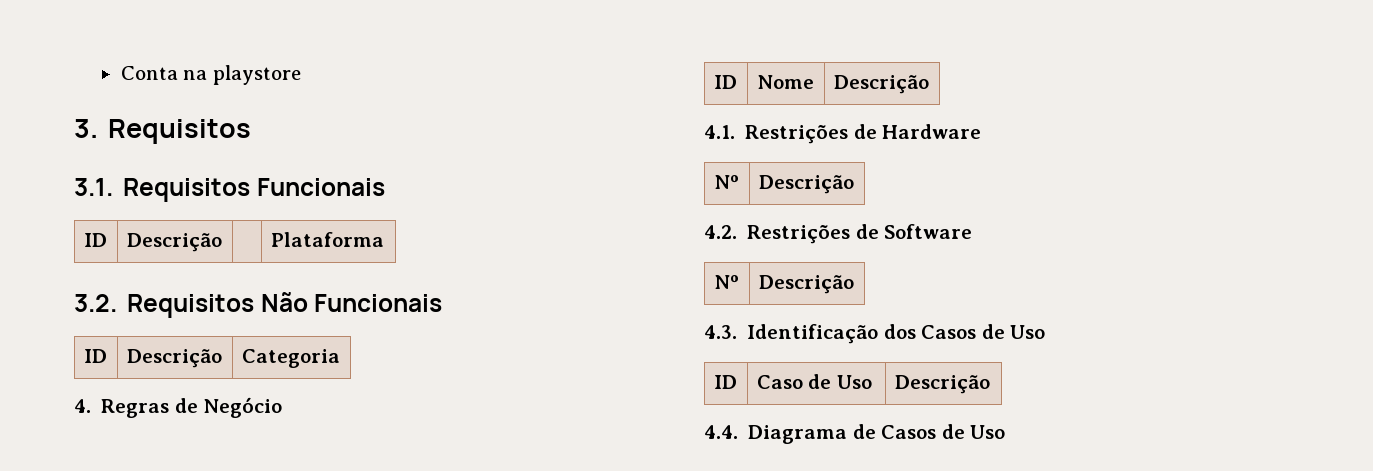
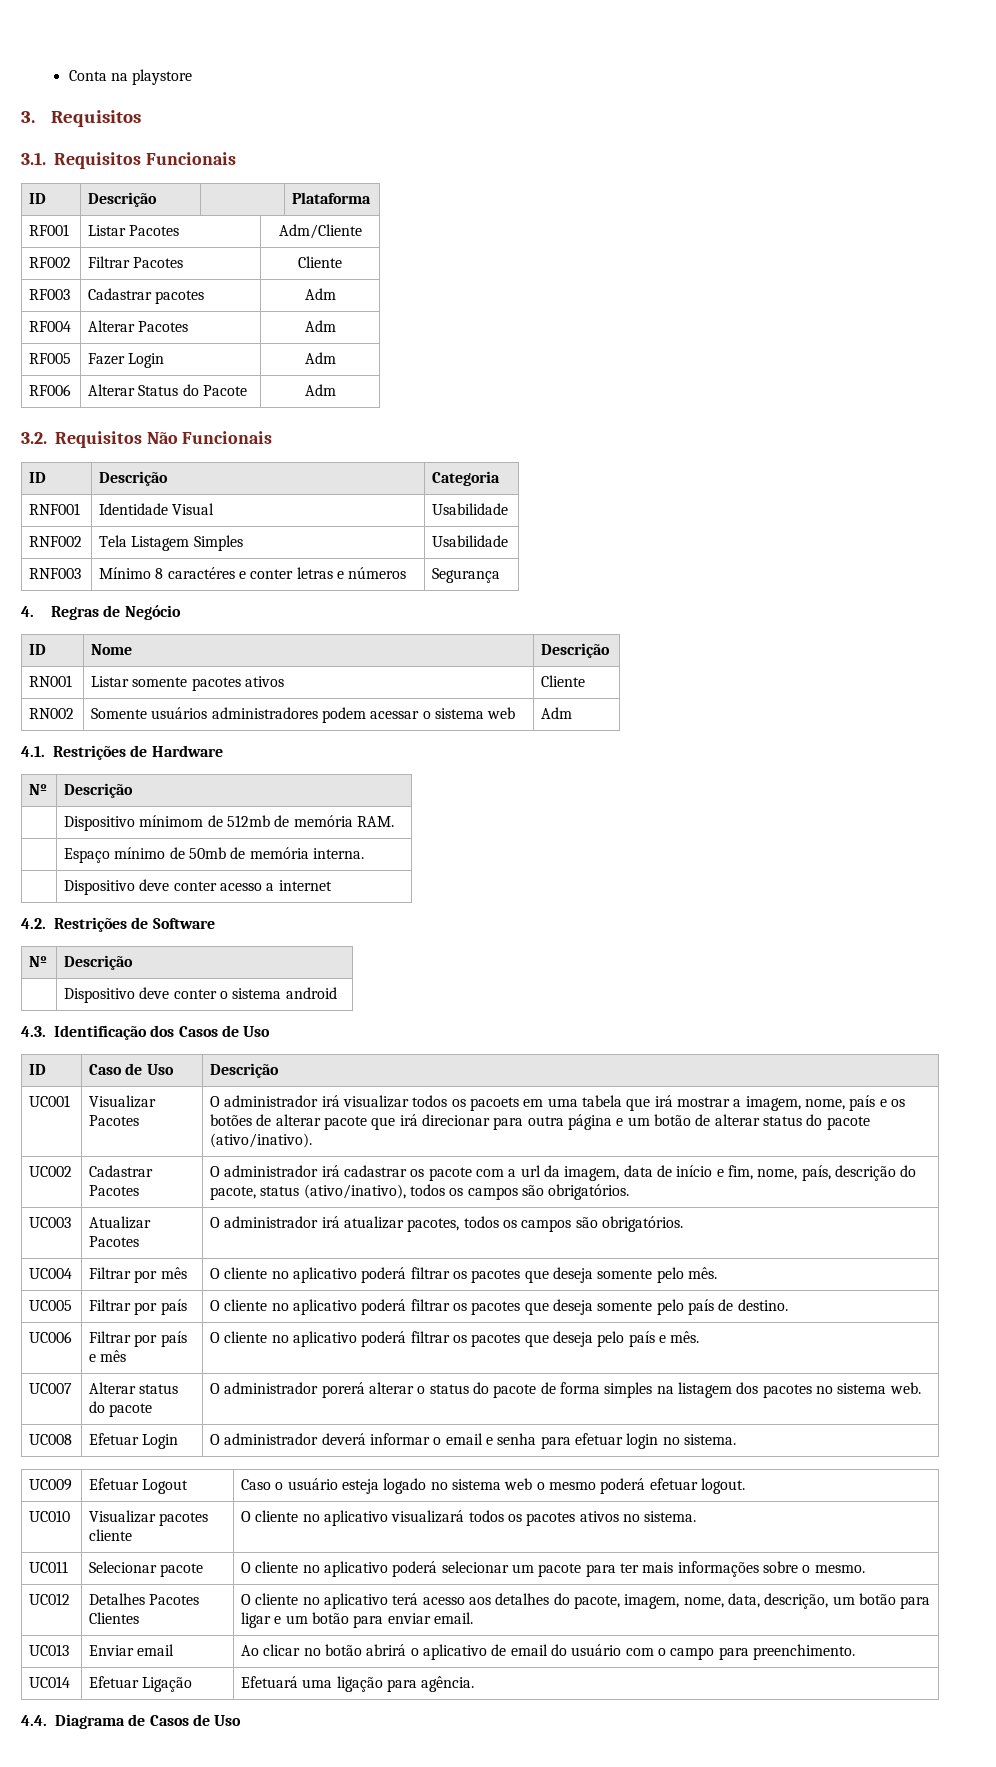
(384, 239) none -> [29,224,70,236] [88,225,180,236] [278,224,362,239] [29,257,72,268] [88,256,184,268] [298,256,342,268] [29,289,71,300] [88,288,205,304] [304,288,336,300] [29,321,72,332] [88,320,189,332] [304,320,336,332] [29,353,72,364] [88,353,165,368] [304,352,336,364] [29,384,72,396] [88,384,248,396] [304,384,336,396] // RF001 | Listar Pacotes | Adm/Cliente // RF002 | Filtrar Pacotes | Cliente // RF003 | Cadastrar pacotes | Adm // RF004 | Alterar Pacotes | Adm // RF005 | Fazer Login | Adm // RF006 | Alterar Status do Pacote | Adm
(340, 358) none -> [29,503,81,515] [99,503,215,515] [432,503,509,515] [29,536,83,547] [99,535,243,551] [432,535,509,547] [29,568,82,579] [99,567,407,579] [432,568,501,583] // RNF001 | Identidade Visual | Usabilidade // RNF002 | Tela Listagem Simples | Usabilidade // RNF003 | Mínimo 8 caractéres e conter letras e números | Segurança
(929, 84) none -> [29,675,73,687] [91,676,285,691] [541,675,586,687] [29,708,75,719] [91,707,516,723] [541,707,573,719] // RN001 | Listar somente pacotes ativos | Cliente // RN002 | Somente usuários administradores podem acessar o sistema web | Adm
(854, 184) none -> [64,815,395,831] [64,847,365,863] [64,879,332,895] // | Dispositivo mínimom de 512mb de memória RAM. // | Espaço mínimo de 50mb de memória interna. // | Dispositivo deve conter acesso a internet
(854, 284) none -> [64,987,337,1003] // | Dispositivo deve conter o sistema android
(990, 384) none -> [29,1095,71,1107] [89,1095,157,1108] [89,1115,140,1126] [210,1095,905,1111] [210,1114,870,1130] [210,1133,313,1148] [29,1166,73,1177] [89,1165,154,1177] [89,1185,140,1196] [210,1165,917,1181] [210,1184,630,1200] [29,1217,72,1228] [89,1216,152,1229] [89,1236,140,1247] [210,1216,684,1232] [29,1268,73,1279] [89,1267,187,1283] [210,1267,717,1283] [29,1300,73,1311] [89,1299,187,1315] [210,1299,788,1315] [29,1331,73,1343] [89,1331,187,1347] [89,1350,127,1362] [210,1331,700,1347] [29,1383,73,1394] [89,1382,179,1394] [89,1401,153,1417] [210,1382,921,1398] [29,1434,73,1445] [89,1433,179,1449] [210,1433,736,1449] [29,1479,73,1491] [89,1478,189,1494] [241,1478,745,1494] [29,1510,71,1522] [89,1510,209,1526] [89,1529,133,1541] [241,1510,697,1526] [29,1561,69,1573] [89,1561,204,1577] [241,1561,865,1577] [29,1593,71,1605] [89,1593,200,1605] [89,1612,140,1624] [241,1593,931,1609] [241,1612,474,1628] [29,1644,70,1656] [89,1644,175,1656] [241,1644,855,1660] [29,1676,71,1688] [89,1676,193,1692] [241,1676,475,1692] // UC001 | Visualizar Pacotes | O administrador irá visualizar todos os pacoets em uma tabela que irá mostrar a imagem, nome, país e os botões de alterar pacote que irá direcionar para outra página e um botão de alterar status do pacote (ativo/inativo). // UC002 | Cadastrar Pacotes | O administrador irá cadastrar os pacote com a url da imagem, data de início e fim, nome, país, descrição do pacote, status (ativo/inativo), todos os campos são obrigatórios. // UC003 | Atualizar Pacotes | O administrador irá atualizar pacotes, todos os campos são obrigatórios. // UC004 | Filtrar por mês | O cliente no aplicativo poderá filtrar os pacotes que deseja somente pelo mês. // UC005 | Filtrar por país | O cliente no aplicativo poderá filtrar os pacotes que deseja somente pelo país de destino. // UC006 | Filtrar por país e mês | O cliente no aplicativo poderá filtrar os pacotes que deseja pelo país e mês. // UC007 | Alterar status do pacote | O administrador porerá alterar o status do pacote de forma simples na listagem dos pacotes no sistema web. // UC008 | Efetuar Login | O administrador deverá informar o email e senha para efetuar login no sistema. // UC009 | Efetuar Logout | Caso o usuário esteja logado no sistema web o mesmo poderá efetuar logout. // UC010 | Visualizar pacotes cliente | O cliente no aplicativo visualizará todos os pacotes ativos no sistema. // UC011 | Selecionar pacote | O cliente no aplicativo poderá selecionar um pacote para ter mais informações sobre o mesmo. // UC012 | Detalhes Pacotes Clientes | O cliente no aplicativo terá acesso aos detalhes do pacote, imagem, nome, data, descrição, um botão para ligar e um botão para enviar email. // UC013 | Enviar email | Ao clicar no botão abrirá o aplicativo de email do usuário com o campo para preenchimento. // UC014 | Efetuar Ligação | Efetuará uma ligação para agência.

